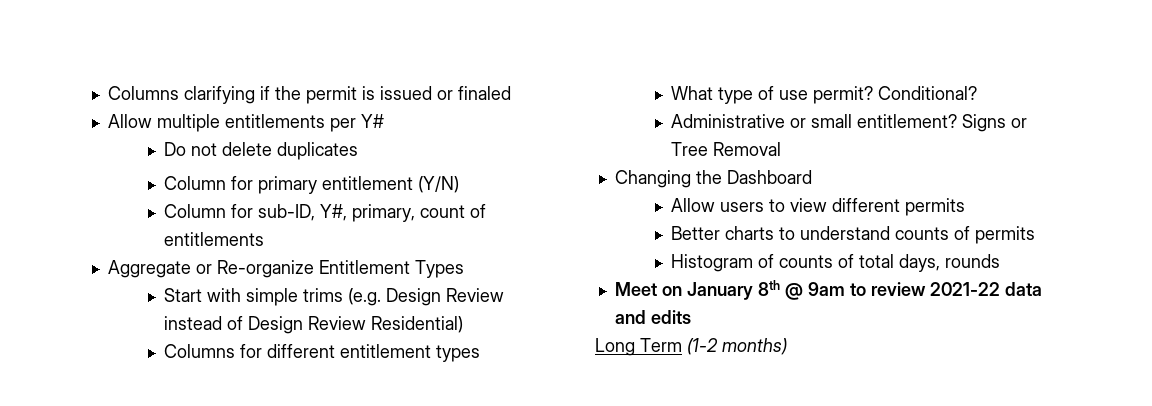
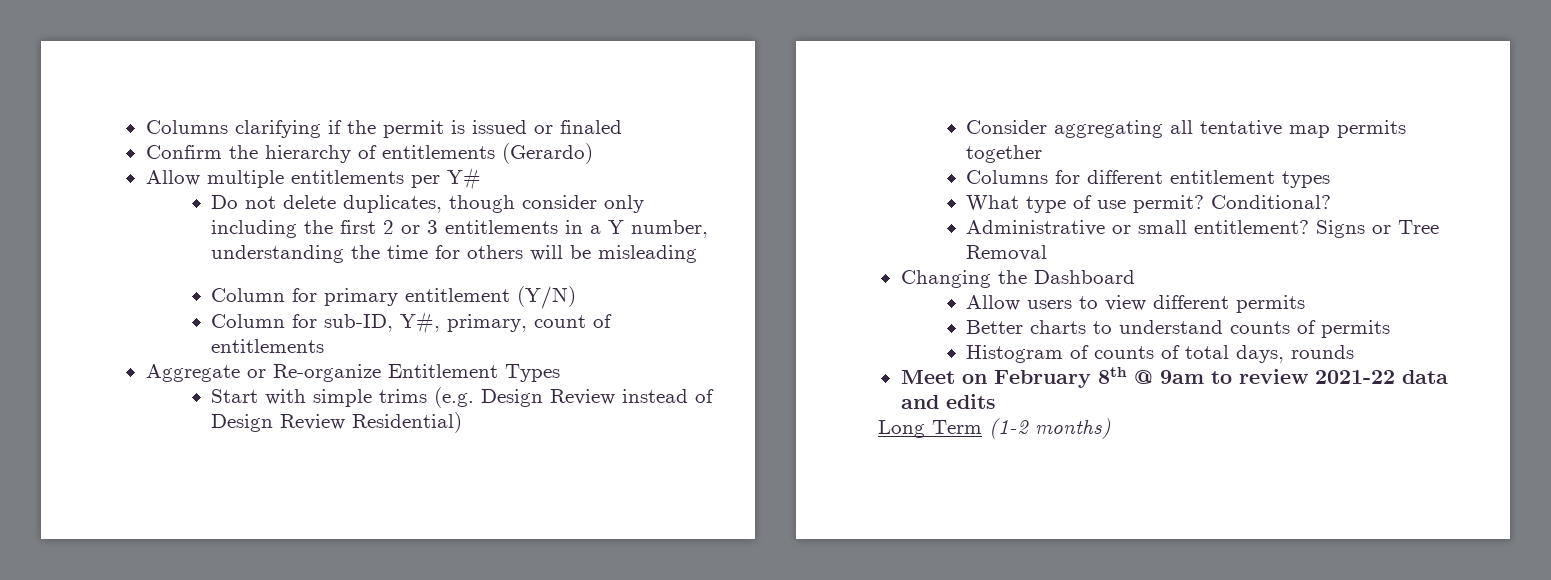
(511, 93) none -> [145,143,593,164] // Confirm the hierarchy of entitlements (Gerardo)
[277,142,359,160] duplicates -> [343,195,645,213] [211,220,709,238] [211,245,698,263] duplicates, though consider only including the first 2 or 3 entitlements in a Y number, understanding the time for others will be misleading
(464, 324) none -> [966,120,1407,138] [966,145,1043,163] // Consider aggregating all tentative map permits together
[686,282,753,300] January -> [993,370,1091,388] February

